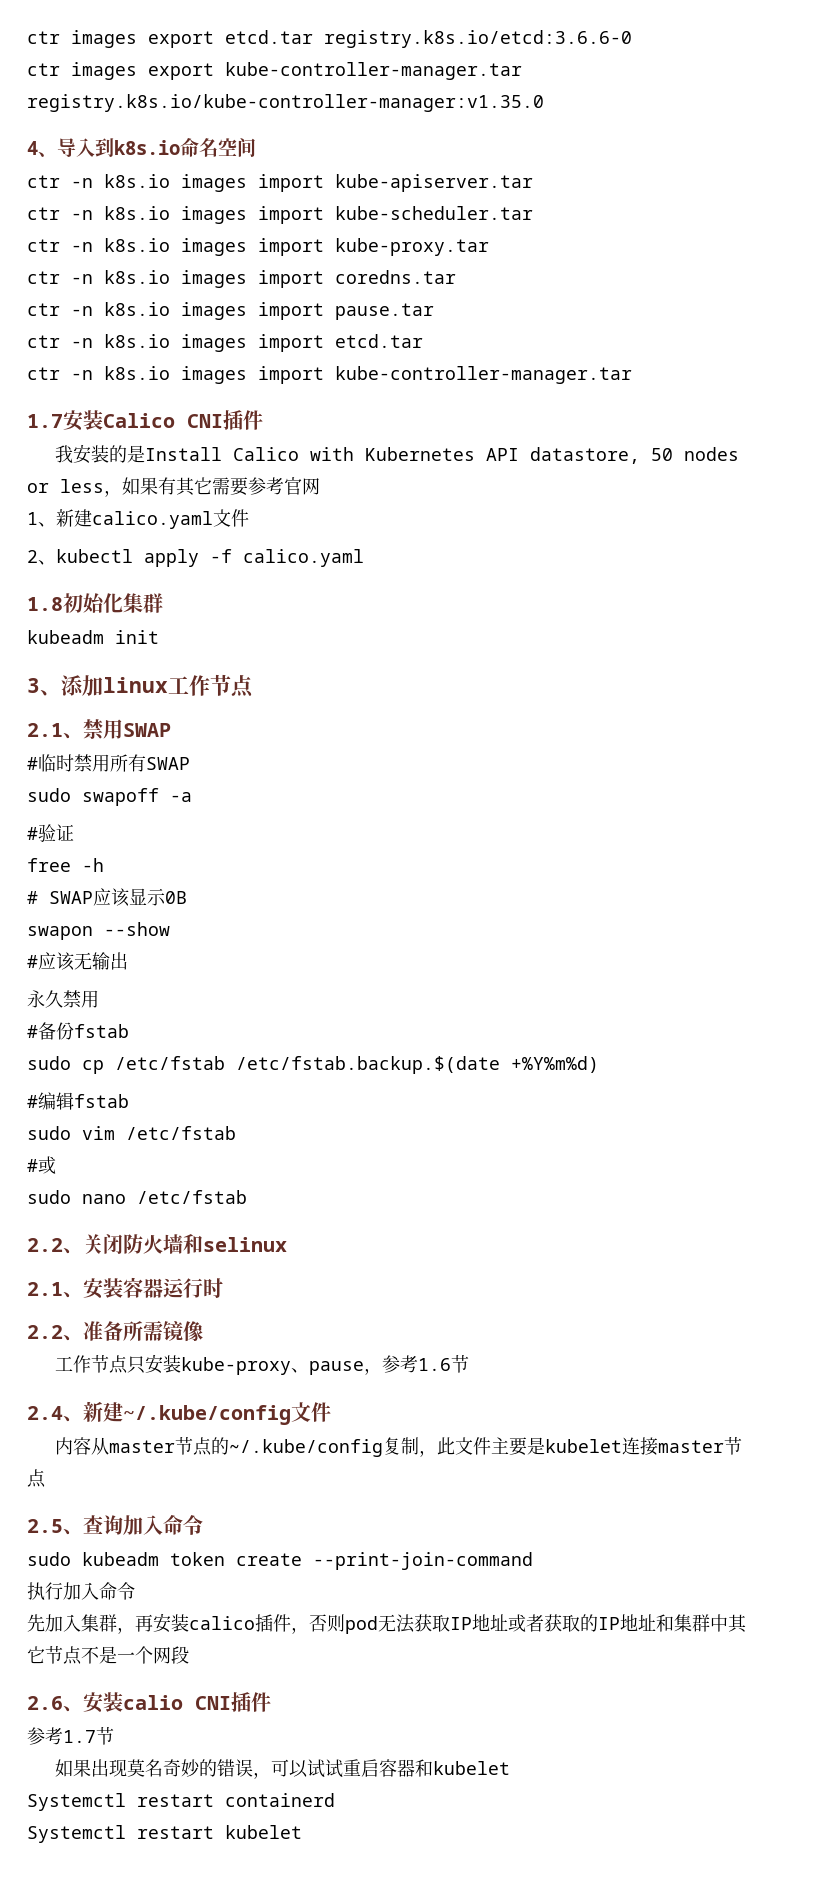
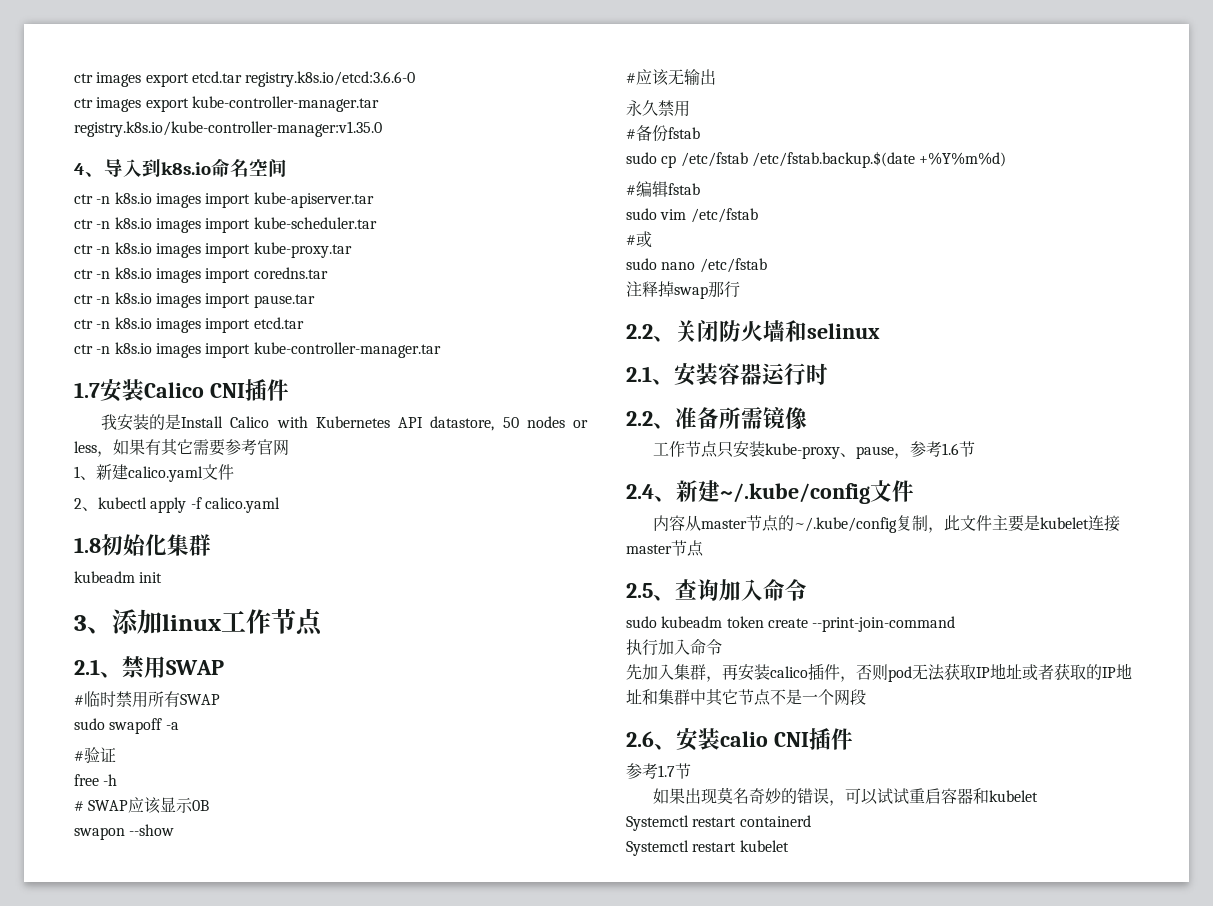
(247, 1197) none -> [626,281,740,299] // 注释掉swap那行

